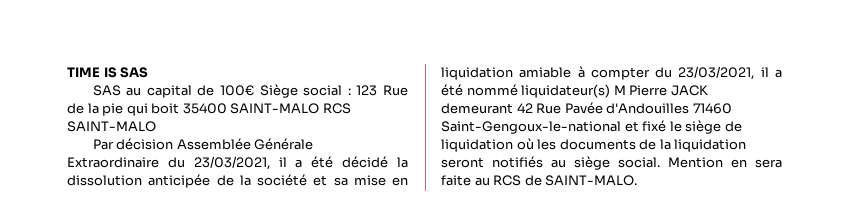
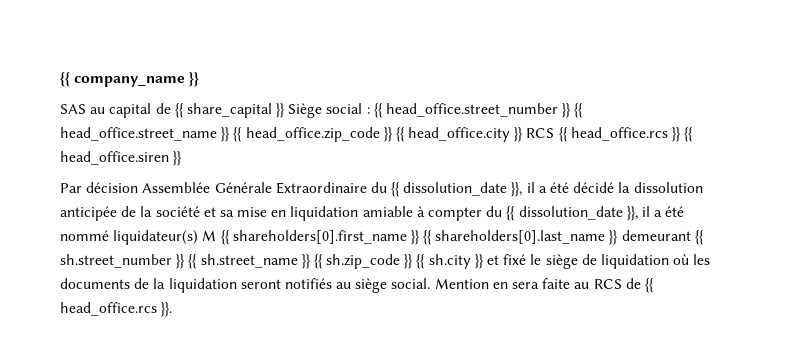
[67,67,149,78] TIME IS SAS -> [60,72,200,87] {{ company_name }}
[219,84,409,98] [67,103,351,116] [67,121,156,132] 100€ Siège social : 123 Rue de la pie qui boit 35400 SAINT-MALO RCS SAINT-MALO -> [174,103,584,118] [60,127,694,142] [60,151,183,166] {{ share_capital }} Siège social : {{ head_office.street_number }} {{ head_office.street_name }} {{ head_office.zip_code }} {{ head_office.city }} RCS {{ head_office.rcs }} {{ head_office.siren }}
[193,156,270,170] 23/03/2021, -> [391,182,523,197] {{ dissolution_date }},
[678,66,755,80] 23/03/2021, -> [506,206,638,221] {{ dissolution_date }},
[629,85,708,96] [441,102,732,114] [441,121,621,134] Pierre JACK demeurant 42 Rue Pavée d'Andouilles 71460 Saint-Gengoux-le-national -> [220,230,704,245] [60,254,484,269] {{ shareholders[0].first_name }} {{ shareholders[0].last_name }} demeurant {{ sh.street_number }} {{ sh.street_name }} {{ sh.zip_code }} {{ sh.city }}
[545,175,638,186] SAINT-MALO. -> [644,278,654,293] [60,302,173,317] {{ head_office.rcs }}.

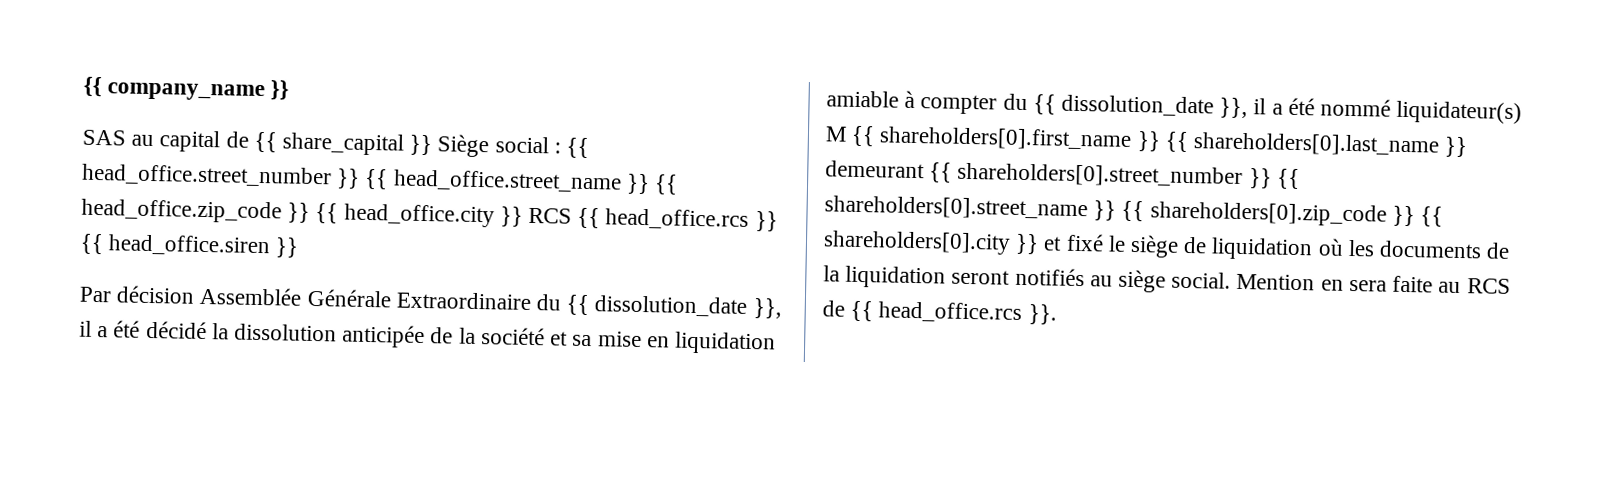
[60,254,471,269] sh.street_number }} {{ sh.street_name }} {{ sh.zip_code }} {{ sh.city -> [957,162,1300,190] [824,195,1444,227] [823,230,1011,255] shareholders[0].street_number }} {{ shareholders[0].street_name }} {{ shareholders[0].zip_code }} {{ shareholders[0].city

